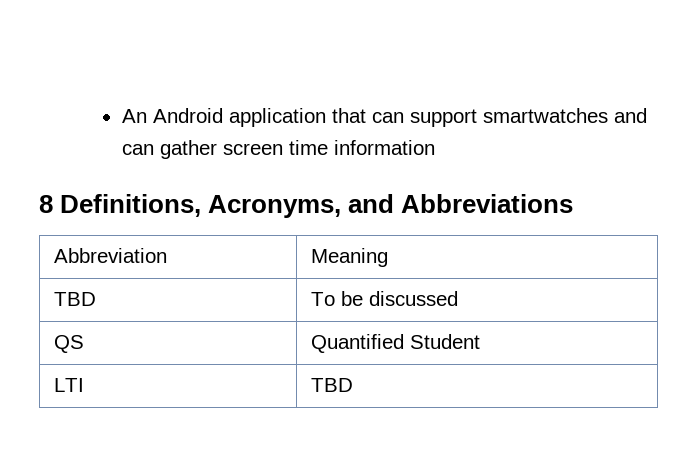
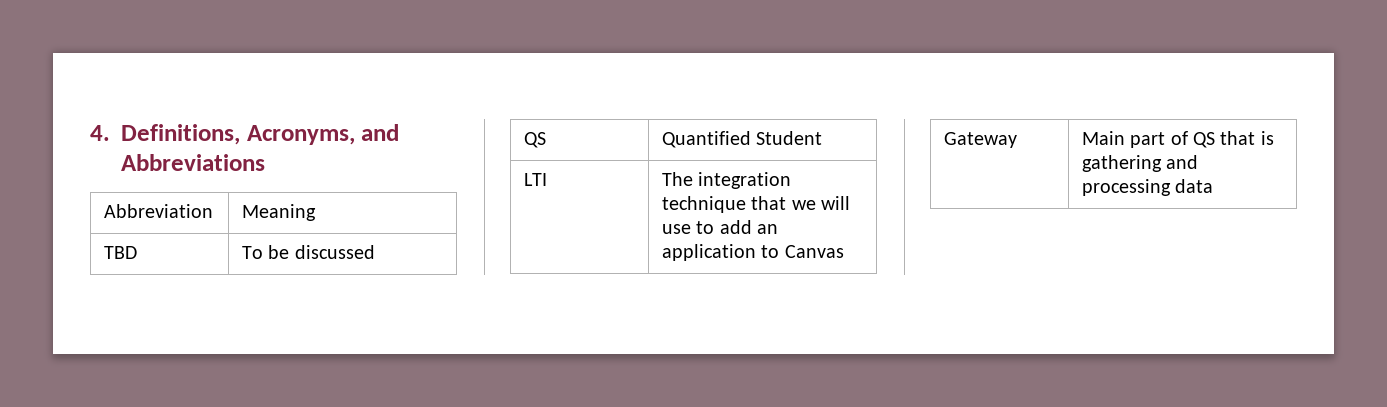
[121,108,647,127] [121,140,435,159] [39,195,53,213] An Android application that can support smartwatches and can gather screen time information // 8 -> [90,125,110,141] 4.
[310,378,353,392] TBD -> [662,172,792,189] [662,196,851,213] [662,220,779,234] [662,244,844,261] [944,132,1018,148] [1082,131,1274,148] [1082,155,1199,172] [1082,179,1214,196] The integration technique that we will use to add an application to Canvas // Gateway | Main part of QS that is gathering and processing data

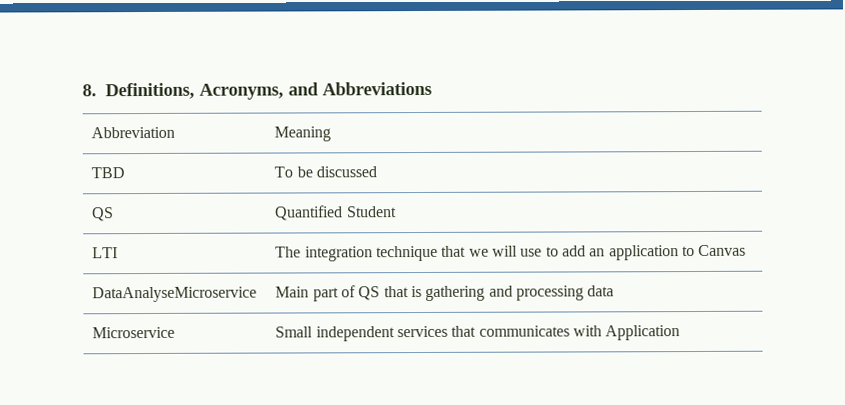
[90,125,110,141] 4. -> [82,84,97,97] 8.
[944,132,1018,148] Gateway -> [92,286,258,303] DataAnalyseMicroservice
(1214, 186) none -> [92,326,176,339] [275,325,681,342] // Microservice | Small independent services that communicates with Application

